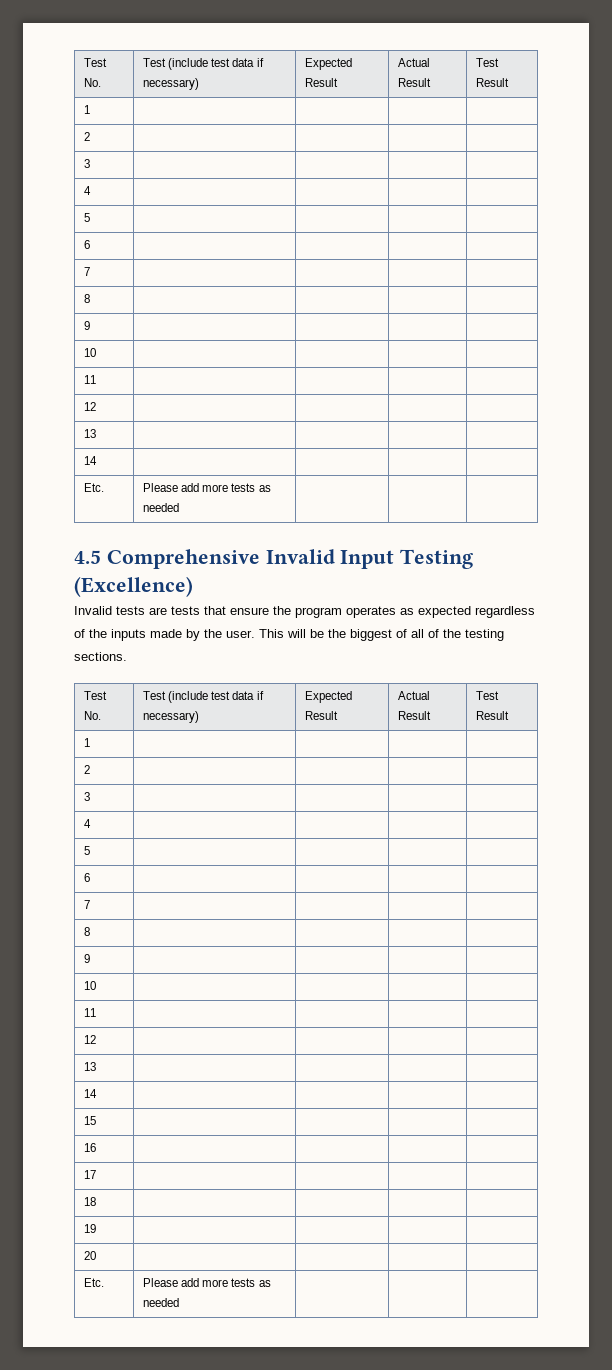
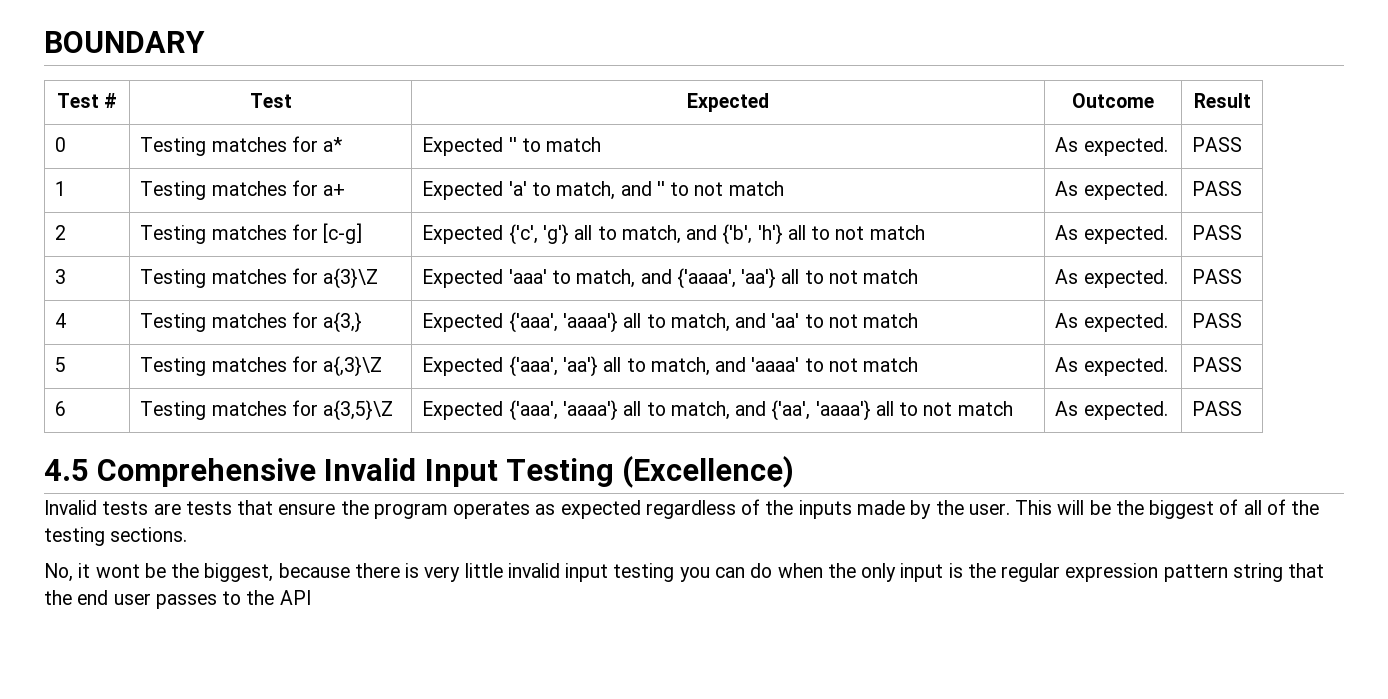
[84,58,108,67] [84,78,102,87] [143,58,264,70] [143,78,200,90] [305,58,353,70] [305,78,339,87] [398,58,431,67] [398,78,432,87] [476,58,500,67] [476,78,510,87] [84,105,91,114] [84,132,91,141] [84,159,91,168] [84,186,92,195] [84,213,91,222] [84,240,91,249] [84,267,91,276] [84,294,91,303] [84,321,91,330] [84,348,97,357] [84,375,97,384] [84,402,97,411] [84,429,97,438] [84,456,98,465] [84,483,105,492] [143,483,271,492] [143,503,180,512] Test No. | Test (include test data if necessary) | Expected Result | Actual Result | Test Result // 1 | | | | // 2 | | | | // 3 | | | | // 4 | | | | // 5 | | | | // 6 | | | | // 7 | | | | // 8 | | | | // 9 | | | | // 10 | | | | // 11 | | | | // 12 | | | | // 13 | | | | // 14 | | | | // Etc. | Please add more tests as needed | | | -> [44,31,205,53] [56,93,118,108] [249,93,292,108] [687,93,769,112] [1072,93,1154,108] [1193,93,1251,108] [55,137,67,152] [140,136,343,156] [422,137,602,156] [1055,137,1168,156] [1192,137,1243,152] [55,181,67,196] [140,180,346,200] [422,181,784,200] [1055,181,1168,200] [1192,181,1243,196] [55,225,67,240] [140,223,363,244] [422,224,925,245] [1055,225,1168,244] [1192,225,1243,240] [55,269,67,284] [140,268,379,289] [422,268,919,289] [1055,269,1168,288] [1192,269,1243,284] [55,313,67,328] [140,312,363,333] [422,312,919,333] [1055,313,1168,332] [1192,313,1243,328] [55,357,67,372] [140,356,383,377] [422,356,919,377] [1055,357,1168,376] [1192,357,1243,372] [55,401,67,416] [140,400,394,421] [422,400,1013,421] [1055,401,1168,420] [1192,401,1243,416] BOUNDARY // Test # | Test | Expected | Outcome | Result // 0 | Testing matches for a* | Expected '' to match | As expected. | PASS // 1 | Testing matches for a+ | Expected 'a' to match, and '' to not match | As expected. | PASS // 2 | Testing matches for [c-g] | Expected {'c', 'g'} all to match, and {'b', 'h'} all to not match | As expected. | PASS // 3 | Testing matches for a{3}\Z | Expected 'aaa' to match, and {'aaaa', 'aa'} all to not match | As expected. | PASS // 4 | Testing matches for a{3,} | Expected {'aaa', 'aaaa'} all to match, and 'aa' to not match | As expected. | PASS // 5 | Testing matches for a{,3}\Z | Expected {'aaa', 'aa'} all to match, and 'aaaa' to not match | As expected. | PASS // 6 | Testing matches for a{3,5}\Z | Expected {'aaa', 'aaaa'} all to match, and {'aa', 'aaaa'} all to not match | As expected. | PASS
[84,691,108,700] [84,711,102,720] [143,691,264,703] [143,711,200,723] [305,691,353,703] [305,711,339,720] [398,691,431,700] [398,711,432,720] [476,691,500,700] [476,711,510,720] [84,738,91,747] [84,765,91,774] [84,792,91,801] [84,819,92,828] [84,846,91,855] [84,873,91,882] [84,900,91,909] [84,927,91,936] [84,954,91,963] [84,981,97,990] [84,1008,97,1017] [84,1035,97,1044] [84,1062,97,1071] [84,1089,98,1098] [84,1116,97,1125] [84,1143,97,1152] [84,1170,97,1179] [84,1197,97,1206] [84,1224,97,1233] [84,1251,97,1260] [84,1278,105,1287] [143,1278,271,1287] [143,1298,180,1307] // Test No. | Test (include test data if necessary) | Expected Result | Actual Result | Test Result // 1 | | | | // 2 | | | | // 3 | | | | // 4 | | | | // 5 | | | | // 6 | | | | // 7 | | | | // 8 | | | | // 9 | | | | // 10 | | | | // 11 | | | | // 12 | | | | // 13 | | | | // 14 | | | | // 15 | | | | // 16 | | | | // 17 | | | | // 18 | | | | // 19 | | | | // 20 | | | | // Etc. | Please add more tests as needed | | | -> [44,563,1325,582] [44,590,311,609] // No, it wont be the biggest, because there is very little invalid input testing you can do when the only input is the regular expression pattern string that the end user passes to the API

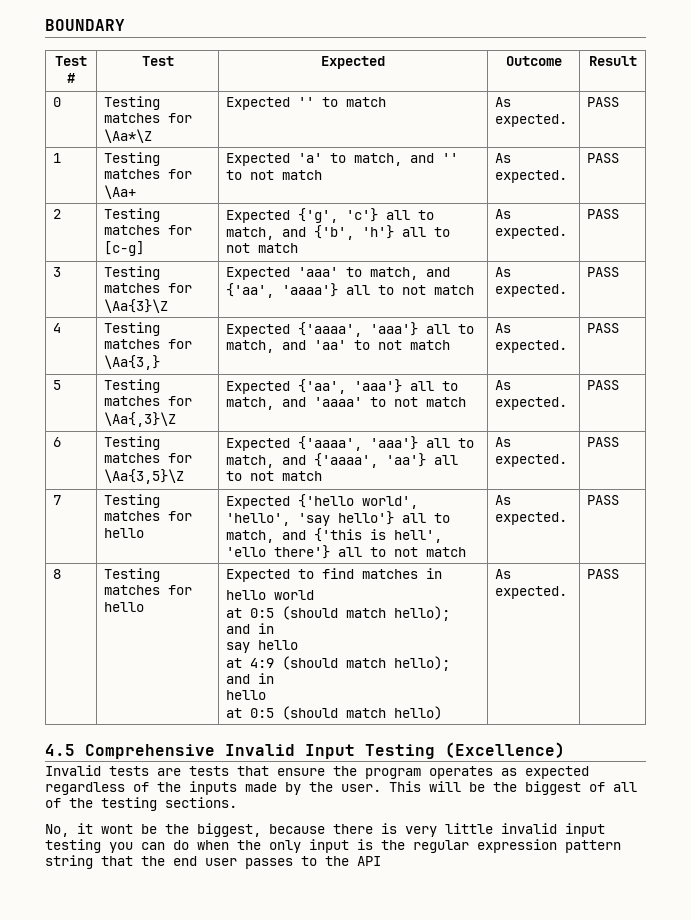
[323,137,343,152] a* -> [104,129,153,143] \Aa*\Z
[323,184,346,196] a+ -> [104,185,137,199] \Aa+
[508,224,570,245] {'c', 'g'} -> [298,208,379,223] {'g', 'c'}
[323,268,379,289] a{3}\Z -> [104,299,169,313] \Aa{3}\Z
[676,268,777,289] {'aaaa', 'aa'} -> [226,283,339,298] {'aa', 'aaaa'}
[323,312,363,333] [422,312,619,333] a{3,} | Expected {'aaa', 'aaaa'} -> [104,355,161,370] [226,322,419,337] \Aa{3,} | Expected {'aaaa', 'aaa'}
[323,356,383,377] [422,356,599,377] a{,3}\Z | Expected {'aaa', 'aa'} -> [104,412,177,427] [226,379,403,394] \Aa{,3}\Z | Expected {'aa', 'aaa'}
[323,400,394,421] [422,400,1013,421] [1055,401,1168,420] [1192,401,1243,416] a{3,5}\Z | Expected {'aaa', 'aaaa'} all to match, and {'aa', 'aaaa'} all to not match | As expected. | PASS -> [104,469,185,484] [226,436,475,451] [226,453,459,468] [226,471,323,481] [495,437,512,447] [495,454,568,467] [587,437,620,447] [53,495,62,505] [104,494,161,508] [104,511,193,521] [104,528,145,538] [226,494,419,509] [226,511,451,526] [226,528,443,543] [226,545,467,559] [495,495,512,505] [495,512,568,525] [587,495,620,505] [53,569,62,579] [104,568,161,582] [104,585,193,595] [104,602,145,612] [226,568,443,582] [226,590,315,600] [226,606,451,621] [226,623,275,634] [226,640,299,653] [226,656,451,671] [226,673,275,684] [226,690,267,700] [226,706,443,720] [495,569,512,579] [495,586,568,599] [587,569,620,579] \Aa{3,5}\Z | Expected {'aaaa', 'aaa'} all to match, and {'aaaa', 'aa'} all to not match | As expected. | PASS // 7 | Testing matches for hello | Expected {'hello world', 'hello', 'say hello'} all to match, and {'this is hell', 'ello there'} all to not match | As expected. | PASS // 8 | Testing matches for hello | Expected to find matches in // hello world // at 0:5 (should match hello); and in // say hello // at 4:9 (should match hello); and in // hello // at 0:5 (should match hello) | As expected. | PASS

